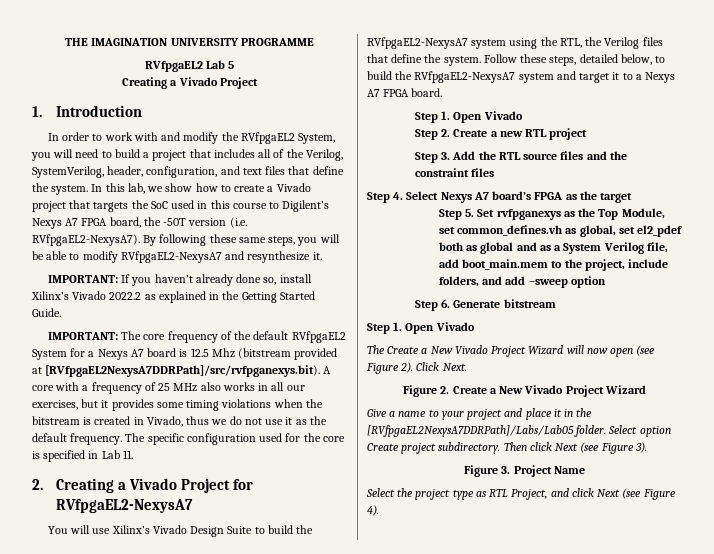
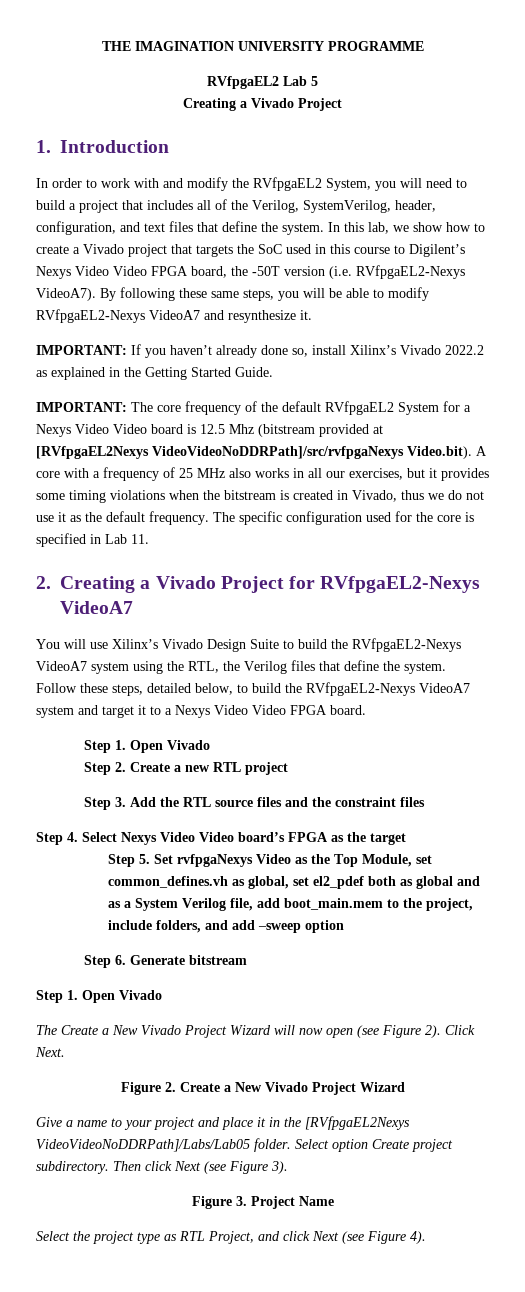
[65,218,79,226] A7 -> [75,266,147,276] Video Video
[32,234,140,246] RVfpgaEL2-NexysA7). -> [356,265,465,279] [36,288,96,301] RVfpgaEL2-Nexys VideoA7).
[120,251,222,263] RVfpgaEL2-NexysA7 -> [36,309,200,323] RVfpgaEL2-Nexys VideoA7
[130,349,144,357] A7 -> [75,424,147,434] Video Video
[45,365,321,377] [RVfpgaEL2NexysA7DDRPath]/src/rvfpganexys.bit). -> [36,446,472,459] [RVfpgaEL2Nexys VideoVideoNoDDRPath]/src/rvfpgaNexys Video.bit).
[55,499,193,513] RVfpgaEL2-NexysA7 -> [320,576,481,593] [59,601,133,614] RVfpgaEL2-Nexys VideoA7
[367,37,468,49] RVfpgaEL2-NexysA7 -> [352,638,461,652] [36,661,87,671] RVfpgaEL2-Nexys VideoA7
[414,71,516,83] RVfpgaEL2-NexysA7 -> [306,682,470,696] RVfpgaEL2-Nexys VideoA7
[367,89,380,97] A7 -> [214,705,286,715] Video Video
[473,192,489,200] A7 -> [160,832,234,842] Video Video
[496,209,561,220] rvfpganexys -> [176,854,291,867] rvfpgaNexys Video
[367,425,574,437] [RVfpgaEL2NexysA7DDRPath]/Labs/Lab05 -> [305,1116,410,1130] [36,1139,250,1152] [RVfpgaEL2Nexys VideoVideoNoDDRPath]/Labs/Lab05

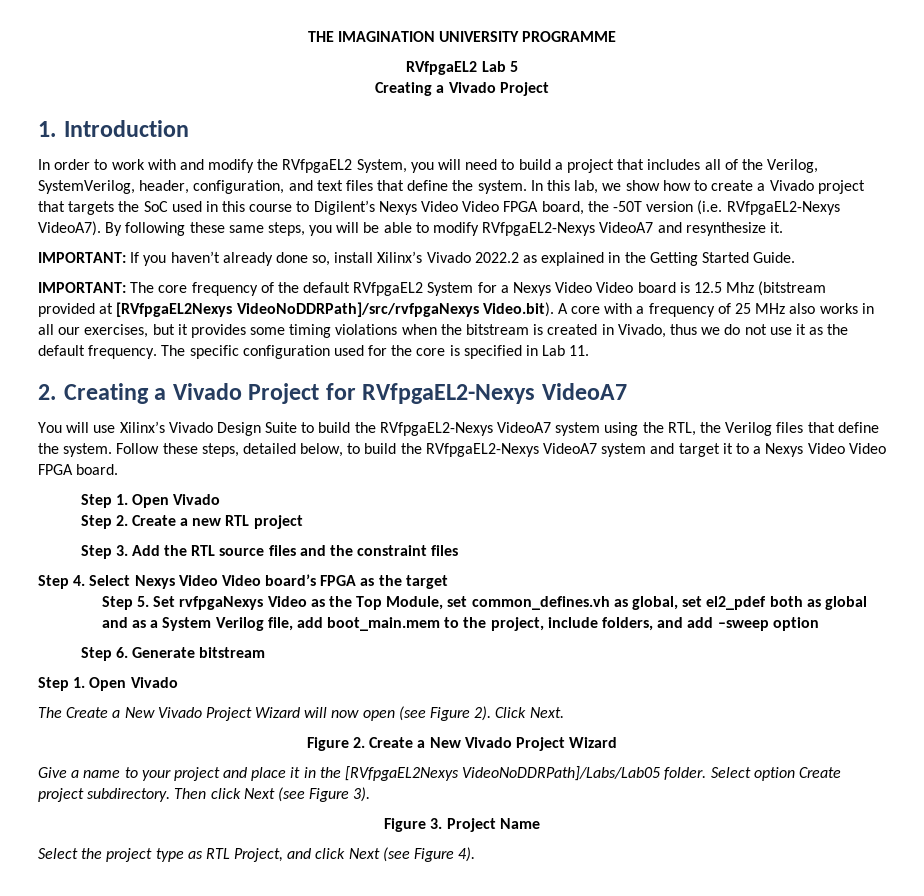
[152,446,404,459] VideoVideoNoDDRPath]/src/rvfpgaNexys -> [236,302,479,317] VideoNoDDRPath]/src/rvfpgaNexys
[36,1139,250,1152] VideoVideoNoDDRPath]/Labs/Lab05 -> [462,766,661,781] VideoNoDDRPath]/Labs/Lab05

